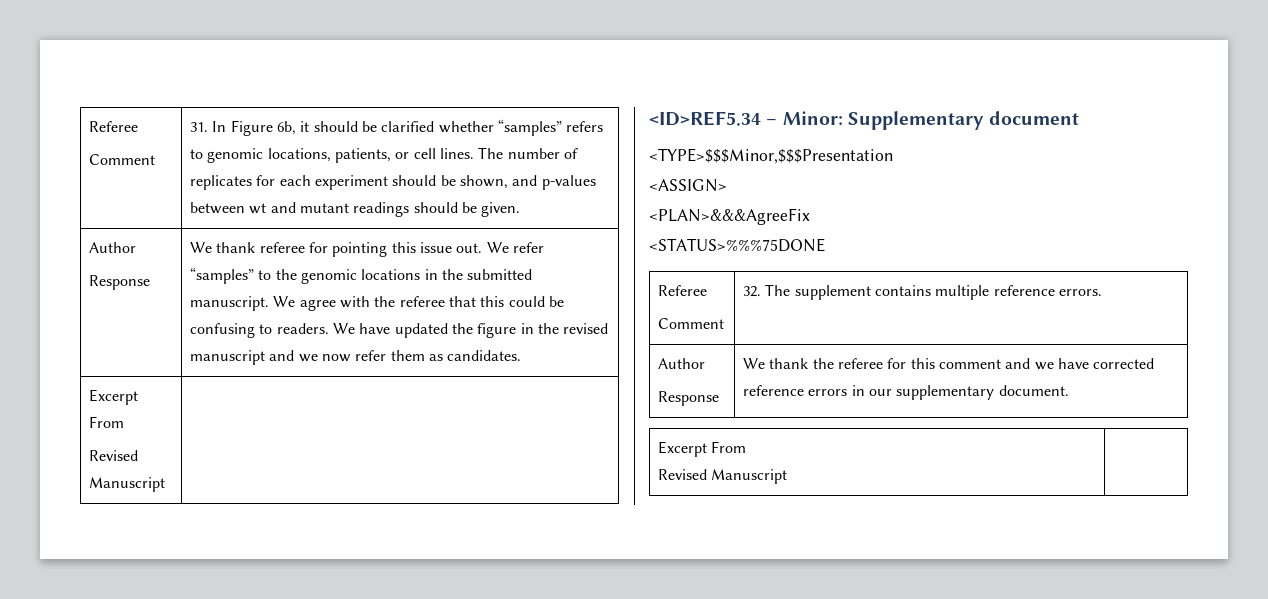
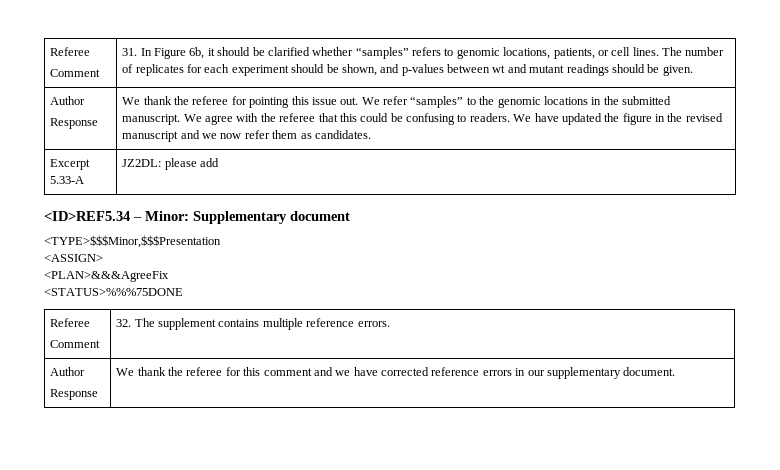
(256, 247) none -> [174,96,190,105] the
[89,416,125,428] [89,450,139,461] [89,477,166,492] From // Revised Manuscript | -> [50,176,85,184] [122,158,220,170] 5.33-A | JZ2DL: please add
[658,441,747,457] [658,469,788,484] // Excerpt From // Revised Manuscript | -> (676, 371) none

